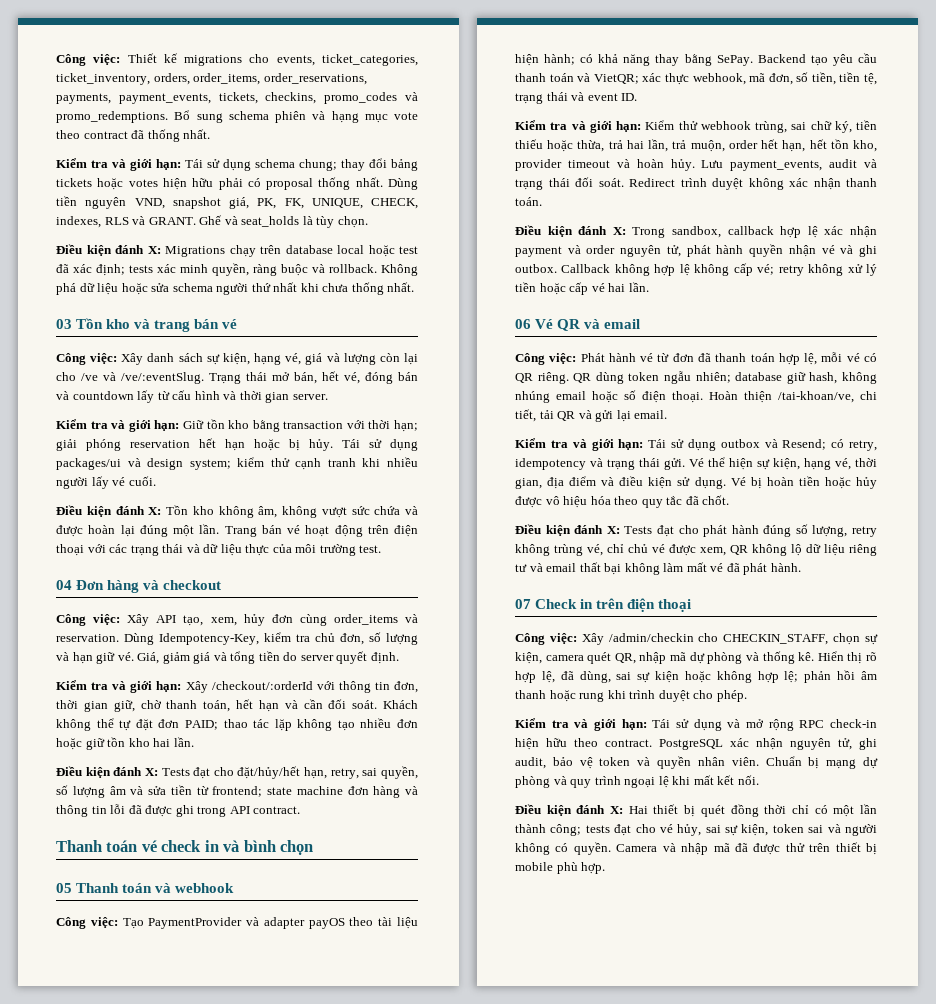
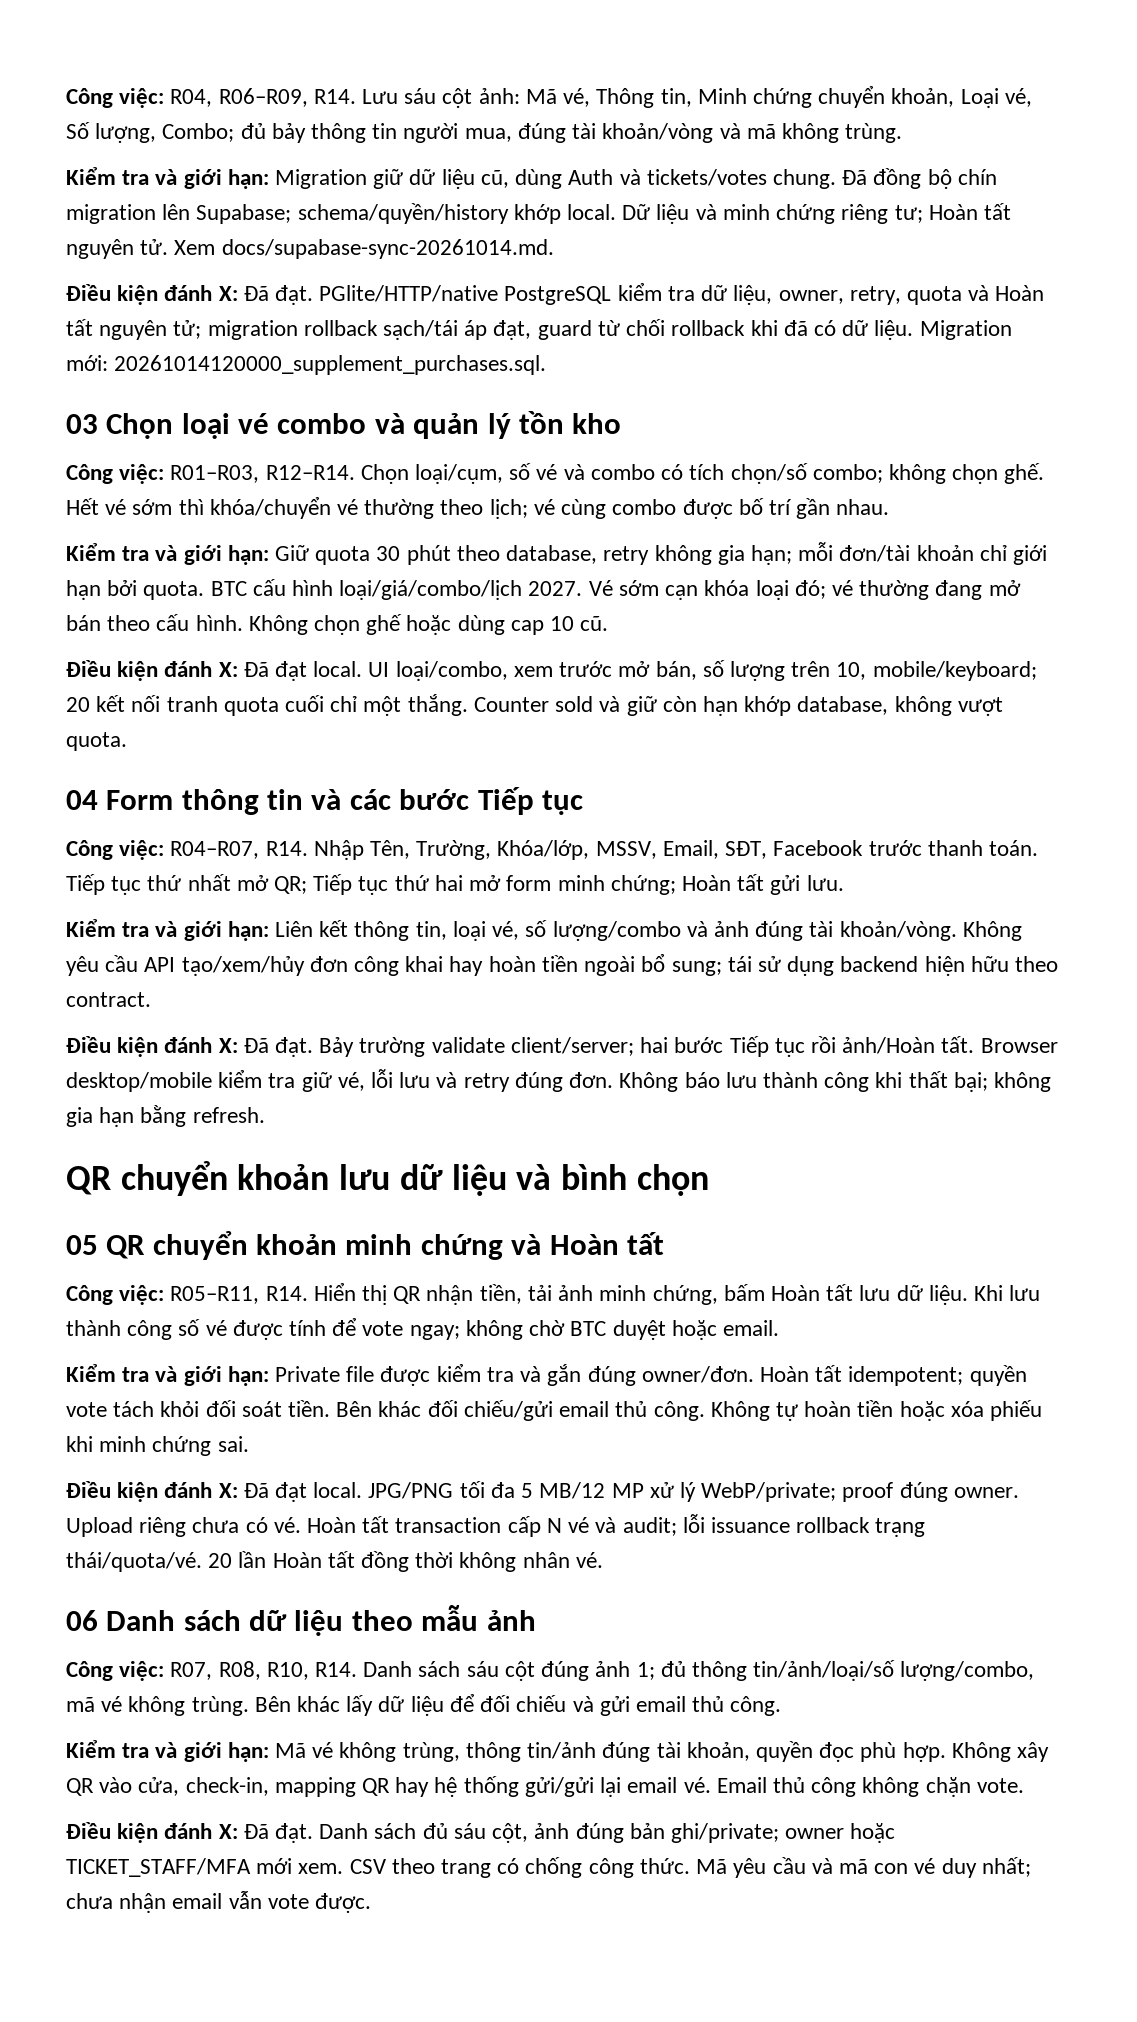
[56,53,418,66] [56,73,367,85] [56,92,419,104] [56,110,418,123] [56,129,211,142] [56,158,418,171] [56,177,419,190] [56,196,418,209] [56,215,368,228] [56,244,418,257] [56,263,418,276] [56,282,415,295] [56,318,238,332] [56,353,418,365] [56,371,418,384] [56,390,328,403] Công việc: Thiết kế migrations cho events, ticket_categories, ticket_inventory, orders, order_items, order_reservations, payments, payment_events, tickets, checkins, promo_codes và promo_redemptions. Bổ sung schema phiên và hạng mục vote theo contract đã thống nhất. // Kiểm tra và giới hạn: Tái sử dụng schema chung; thay đổi bảng tickets hoặc votes hiện hữu phải có proposal thống nhất. Dùng tiền nguyên VND, snapshot giá, PK, FK, UNIQUE, CHECK, indexes, RLS và GRANT. Ghế và seat_holds là tùy chọn. // Điều kiện đánh X: Migrations chạy trên database local hoặc test đã xác định; tests xác minh quyền, ràng buộc và rollback. Không phá dữ liệu hoặc sửa schema người thứ nhất khi chưa thống nhất. // 03 Tồn kho và trang bán vé // Công việc: Xây danh sách sự kiện, hạng vé, giá và lượng còn lại cho /ve và /ve/:eventSlug. Trạng thái mở bán, hết vé, đóng bán và countdown lấy từ cấu hình và thời gian server. -> [66,86,1032,108] [66,122,903,143] [66,167,997,189] [66,203,1011,224] [66,239,554,259] [66,283,1045,305] [66,319,1012,340] [66,355,547,375] [66,411,622,439] [66,463,1045,484] [66,497,890,519] Công việc: R04, R06–R09, R14. Lưu sáu cột ảnh: Mã vé, Thông tin, Minh chứng chuyển khoản, Loại vé, Số lượng, Combo; đủ bảy thông tin người mua, đúng tài khoản/vòng và mã không trùng. // Kiểm tra và giới hạn: Migration giữ dữ liệu cũ, dùng Auth và tickets/votes chung. Đã đồng bộ chín migration lên Supabase; schema/quyền/history khớp local. Dữ liệu và minh chứng riêng tư; Hoàn tất nguyên tử. Xem docs/supabase-sync-20261014.md. // Điều kiện đánh X: Đã đạt. PGlite/HTTP/native PostgreSQL kiểm tra dữ liệu, owner, retry, quota và Hoàn tất nguyên tử; migration rollback sạch/tái áp đạt, guard từ chối rollback khi đã có dữ liệu. Migration mới: 20261014120000_supplement_purchases.sql. // 03 Chọn loại vé combo và quản lý tồn kho // Công việc: R01–R03, R12–R14. Chọn loại/cụm, số vé và combo có tích chọn/số combo; không chọn ghế. Hết vé sớm thì khóa/chuyển vé thường theo lịch; vé cùng combo được bố trí gần nhau.
[206,419,418,432] [56,438,418,451] [56,457,418,470] [56,476,156,489] [56,505,418,518] [56,524,418,537] [56,544,382,556] [56,580,222,593] [56,614,418,626] [56,632,418,645] [56,651,399,664] [56,680,419,693] [56,699,418,712] [56,718,418,731] [56,737,194,750] [56,766,418,779] [56,785,418,798] [56,804,301,817] [56,840,314,855] [56,883,235,893] [56,917,418,929] [515,53,877,66] [515,72,877,85] [515,92,638,104] [515,120,877,133] [515,139,877,152] [515,159,877,171] [515,177,877,190] [515,197,542,206] [515,225,877,238] [515,244,877,257] [515,263,877,276] [515,282,649,295] [515,319,641,331] [515,352,877,365] [515,371,877,384] [515,390,877,403] [515,409,631,422] tồn kho bằng transaction với thời hạn; giải phóng reservation hết hạn hoặc bị hủy. Tái sử dụng packages/ui và design system; kiểm thử cạnh tranh khi nhiều người lấy vé cuối. // Điều kiện đánh X: Tồn kho không âm, không vượt sức chứa và được hoàn lại đúng một lần. Trang bán vé hoạt động trên điện thoại với các trạng thái và dữ liệu thực của môi trường test. // 04 Đơn hàng và checkout // Công việc: Xây API tạo, xem, hủy đơn cùng order_items và reservation. Dùng Idempotency-Key, kiểm tra chủ đơn, số lượng và hạn giữ vé. Giá, giảm giá và tổng tiền do server quyết định. // Kiểm tra và giới hạn: Xây /checkout/:orderId với thông tin đơn, thời gian giữ, chờ thanh toán, hết hạn và cần đối soát. Khách không thể tự đặt đơn PAID; thao tác lặp không tạo nhiều đơn hoặc giữ tồn kho hai lần. // Điều kiện đánh X: Tests đạt cho đặt/hủy/hết hạn, retry, sai quyền, số lượng âm và sửa tiền từ frontend; state machine đơn hàng và thông tin lỗi đã được ghi trong API contract. // Thanh toán vé check in và bình chọn // 05 Thanh toán và webhook // Công việc: Tạo PaymentProvider và adapter payOS theo tài liệu hiện hành; có khả năng thay bằng SePay. Backend tạo yêu cầu thanh toán và VietQR; xác thực webhook, mã đơn, số tiền, tiền tệ, trạng thái và event ID. // Kiểm tra và giới hạn: Kiểm thử webhook trùng, sai chữ ký, tiền thiếu hoặc thừa, trả hai lần, trả muộn, order hết hạn, hết tồn kho, provider timeout và hoàn hủy. Lưu payment_events, audit và trạng thái đối soát. Redirect trình duyệt không xác nhận thanh toán. // Điều kiện đánh X: Trong sandbox, callback hợp lệ xác nhận payment và order nguyên tử, phát hành quyền nhận vé và ghi outbox. Callback không hợp lệ không cấp vé; retry không xử lý tiền hoặc cấp vé hai lần. // 06 Vé QR và email // Công việc: Phát hành vé từ đơn đã thanh toán hợp lệ, mỗi vé có QR riêng. QR dùng token ngẫu nhiên; database giữ hash, không nhúng email hoặc số điện thoại. Hoàn thiện /tai-khoan/ve, chi tiết, tải QR và gửi lại -> [315,542,1047,565] [66,579,1021,600] [66,614,609,635] [66,660,1037,681] [66,694,1003,716] [66,732,127,751] [66,787,583,815] [66,840,1038,860] [66,874,844,895] [66,919,1022,941] [66,954,1058,976] [66,992,151,1007] [66,1036,1058,1057] [66,1069,1051,1092] [66,1105,265,1127] [66,1161,709,1196] [66,1231,664,1260] [66,1283,1041,1305] [66,1318,717,1340] quota 30 phút theo database, retry không gia hạn; mỗi đơn/tài khoản chỉ giới hạn bởi quota. BTC cấu hình loại/giá/combo/lịch 2027. Vé sớm cạn khóa loại đó; vé thường đang mở bán theo cấu hình. Không chọn ghế hoặc dùng cap 10 cũ. // Điều kiện đánh X: Đã đạt local. UI loại/combo, xem trước mở bán, số lượng trên 10, mobile/keyboard; 20 kết nối tranh quota cuối chỉ một thắng. Counter sold và giữ còn hạn khớp database, không vượt quota. // 04 Form thông tin và các bước Tiếp tục // Công việc: R04–R07, R14. Nhập Tên, Trường, Khóa/lớp, MSSV, Email, SĐT, Facebook trước thanh toán. Tiếp tục thứ nhất mở QR; Tiếp tục thứ hai mở form minh chứng; Hoàn tất gửi lưu. // Kiểm tra và giới hạn: Liên kết thông tin, loại vé, số lượng/combo và ảnh đúng tài khoản/vòng. Không yêu cầu API tạo/xem/hủy đơn công khai hay hoàn tiền ngoài bổ sung; tái sử dụng backend hiện hữu theo contract. // Điều kiện đánh X: Đã đạt. Bảy trường validate client/server; hai bước Tiếp tục rồi ảnh/Hoàn tất. Browser desktop/mobile kiểm tra giữ vé, lỗi lưu và retry đúng đơn. Không báo lưu thành công khi thất bại; không gia hạn bằng refresh. // QR chuyển khoản lưu dữ liệu và bình chọn // 05 QR chuyển khoản minh chứng và Hoàn tất // Công việc: R05–R11, R14. Hiển thị QR nhận tiền, tải ảnh minh chứng, bấm Hoàn tất lưu dữ liệu. Khi lưu thành công số vé được tính để vote ngay; không chờ BTC duyệt hoặc
[648,439,877,451] [515,457,877,470] [515,476,877,489] [515,495,730,508] [515,524,877,537] [515,544,877,556] [515,562,801,575] [515,598,692,612] [515,633,878,645] [515,651,878,664] [515,670,877,683] [515,690,747,702] [515,718,877,731] [515,738,877,750] [515,756,878,769] [515,775,759,788] [515,804,877,817] [515,824,877,836] [515,842,877,855] [515,862,606,874] Tái sử dụng outbox và Resend; có retry, idempotency và trạng thái gửi. Vé thể hiện sự kiện, hạng vé, thời gian, địa điểm và điều kiện sử dụng. Vé bị hoàn tiền hoặc hủy được vô hiệu hóa theo quy tắc đã chốt. // Điều kiện đánh X: Tests đạt cho phát hành đúng số lượng, retry không trùng vé, chỉ chủ vé được xem, QR không lộ dữ liệu riêng tư và email thất bại không làm mất vé đã phát hành. // 07 Check in trên điện thoại // Công việc: Xây /admin/checkin cho CHECKIN_STAFF, chọn sự kiện, camera quét QR, nhập mã dự phòng và thống kê. Hiển thị rõ hợp lệ, đã dùng, sai sự kiện hoặc không hợp lệ; phản hồi âm thanh hoặc rung khi trình duyệt cho phép. // Kiểm tra và giới hạn: Tái sử dụng và mở rộng RPC check-in hiện hữu theo contract. PostgreSQL xác nhận nguyên tử, ghi audit, bảo vệ token và quyền nhân viên. Chuẩn bị mạng dự phòng và quy trình ngoại lệ khi mất kết nối. // Điều kiện đánh X: Hai thiết bị quét đồng thời chỉ có một lần thành công; tests đạt cho vé hủy, sai sự kiện, token sai và người không có quyền. Camera và nhập mã đã được thử trên thiết bị mobile phù hợp. -> [275,1364,1027,1386] [66,1400,1042,1421] [66,1436,249,1456] [66,1481,1019,1502] [66,1514,926,1537] [66,1551,603,1572] [66,1605,536,1636] [66,1660,1035,1681] [66,1694,782,1716] [66,1740,1049,1762] [66,1776,1024,1797] [66,1822,896,1843] [66,1857,1031,1878] [66,1891,372,1913] Private file được kiểm tra và gắn đúng owner/đơn. Hoàn tất idempotent; quyền vote tách khỏi đối soát tiền. Bên khác đối chiếu/gửi email thủ công. Không tự hoàn tiền hoặc xóa phiếu khi minh chứng sai. // Điều kiện đánh X: Đã đạt local. JPG/PNG tối đa 5 MB/12 MP xử lý WebP/private; proof đúng owner. Upload riêng chưa có vé. Hoàn tất transaction cấp N vé và audit; lỗi issuance rollback trạng thái/quota/vé. 20 lần Hoàn tất đồng thời không nhân vé. // 06 Danh sách dữ liệu theo mẫu ảnh // Công việc: R07, R08, R10, R14. Danh sách sáu cột đúng ảnh 1; đủ thông tin/ảnh/loại/số lượng/combo, mã vé không trùng. Bên khác lấy dữ liệu để đối chiếu và gửi email thủ công. // Kiểm tra và giới hạn: Mã vé không trùng, thông tin/ảnh đúng tài khoản, quyền đọc phù hợp. Không xây QR vào cửa, check-in, mapping QR hay hệ thống gửi/gửi lại email vé. Email thủ công không chặn vote. // Điều kiện đánh X: Đã đạt. Danh sách đủ sáu cột, ảnh đúng bản ghi/private; owner hoặc TICKET_STAFF/MFA mới xem. CSV theo trang có chống công thức. Mã yêu cầu và mã con vé duy nhất; chưa nhận email vẫn vote được.

